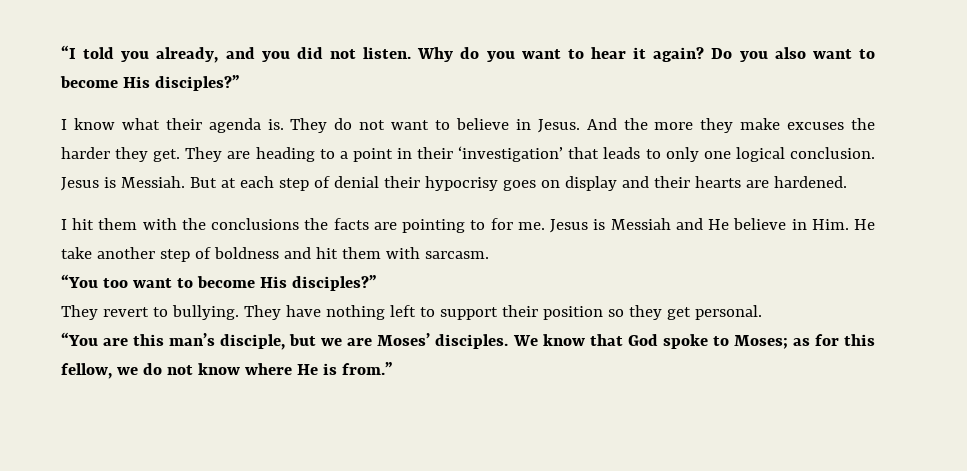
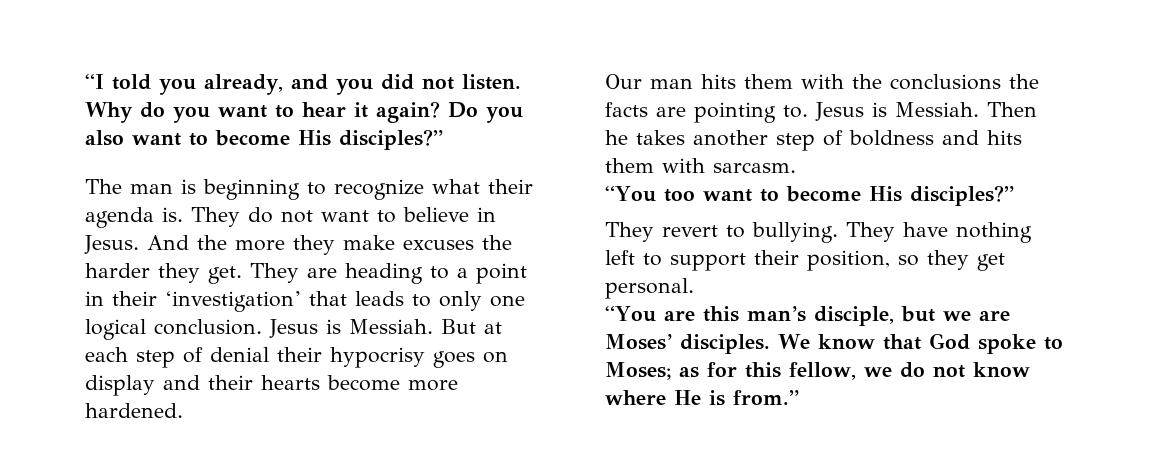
[61,118,115,130] I know -> [85,179,424,200] The man is beginning to recognize
[745,180,769,188] are -> [327,375,458,391] become more
[61,218,95,230] I hit -> [605,74,736,89] Our man hits
[470,218,875,233] [61,247,92,259] to for me. Jesus is Messiah and He believe in Him. He take -> [783,102,1037,121] [605,130,685,145] to. Jesus is Messiah. Then he takes
[315,247,338,259] hit -> [987,130,1022,145] hits
[542,306,603,320] position -> [807,250,890,271] position,

